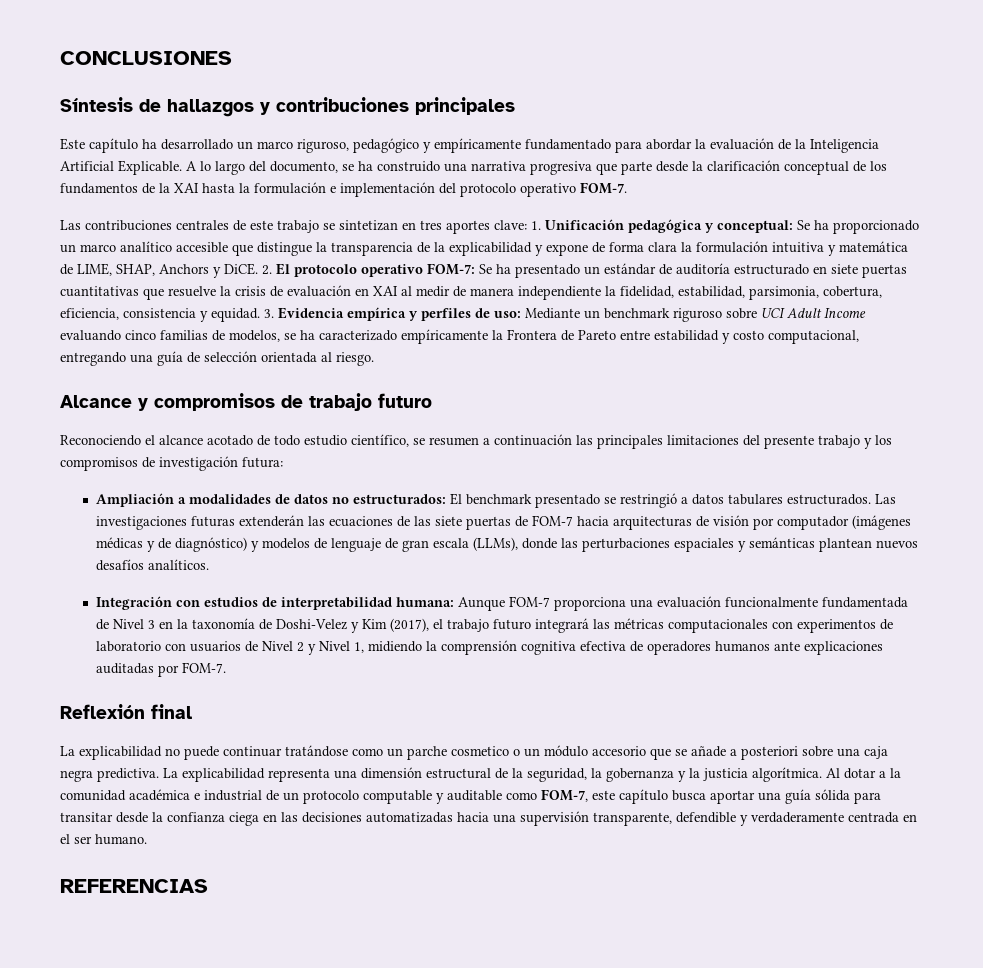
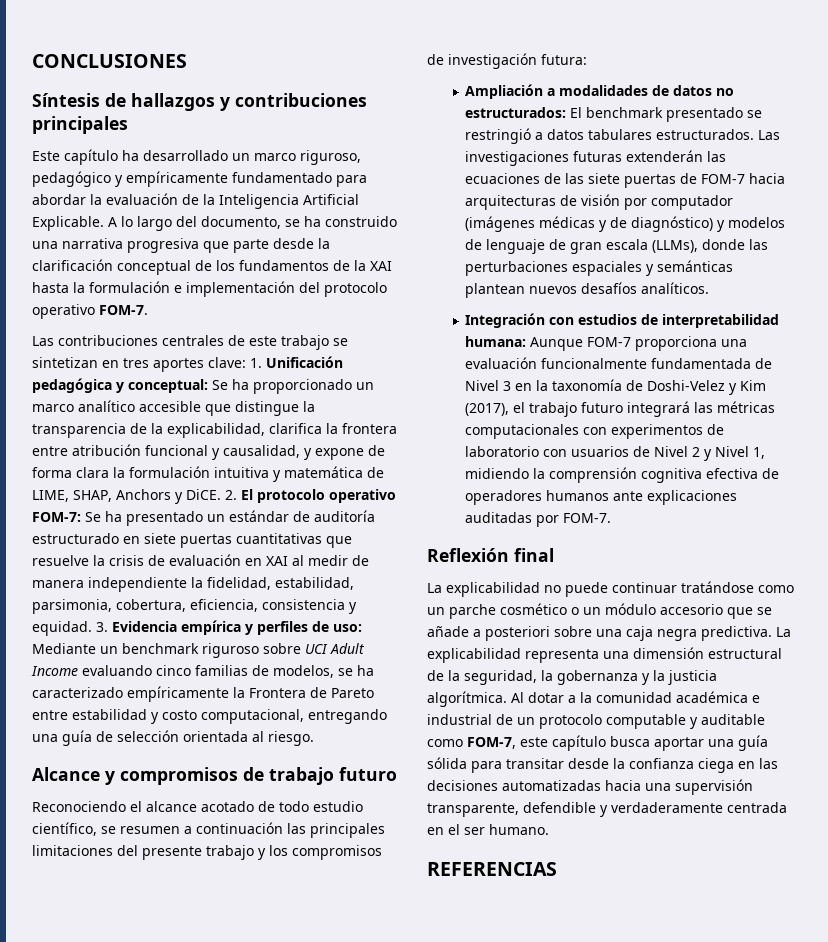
[449,242,532,256] explicabilidad -> [167,423,397,438] [32,444,300,460] explicabilidad, clarifica la frontera entre atribución funcional y causalidad,
[451,746,509,756] cosmetico -> [500,603,567,615] cosmético

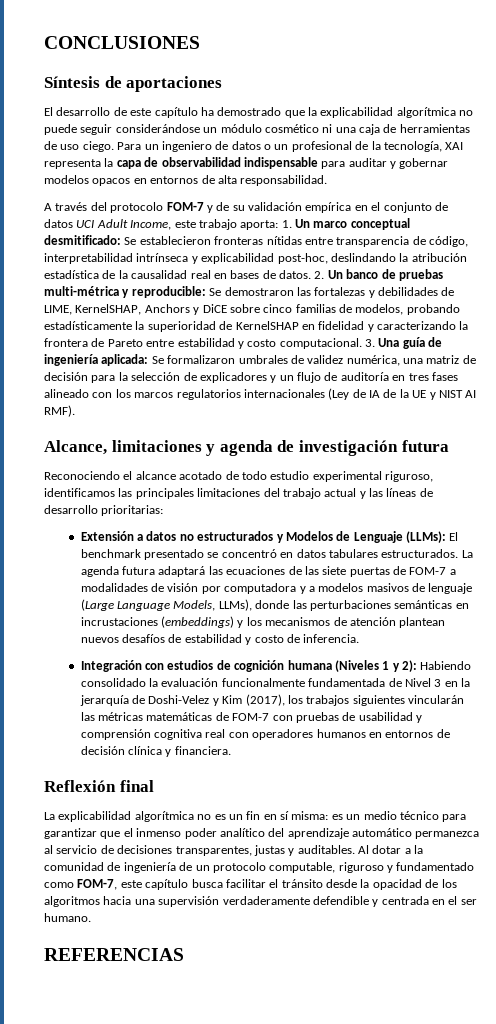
[131,93,367,111] [32,116,128,134] [32,149,361,165] [32,171,367,187] [32,193,359,209] [32,216,397,231] [32,238,330,253] [32,259,392,275] [32,281,387,297] [32,304,148,319] [32,335,348,350] [32,356,343,372] [32,378,374,394] [32,400,315,416] [32,423,397,438] [32,444,385,460] [32,466,363,482] hallazgos y contribuciones principales // Este capítulo ha desarrollado un marco riguroso, pedagógico y empíricamente fundamentado para abordar la evaluación de la Inteligencia Artificial Explicable. A lo largo del documento, se ha construido una narrativa progresiva que parte desde la clarificación conceptual de los fundamentos de la XAI hasta la formulación e implementación del protocolo operativo FOM-7. // Las contribuciones centrales de este trabajo se sintetizan en tres aportes clave: 1. Unificación pedagógica y conceptual: Se ha proporcionado un marco analítico accesible que distingue la transparencia de la explicabilidad, clarifica la frontera entre atribución funcional y causalidad, y expone de forma clara la formulación intuitiva y matemática -> [126,76,223,92] [44,107,474,118] [44,124,470,135] [44,141,464,152] [44,157,449,169] [44,175,328,186] [44,202,448,213] [44,218,410,230] [44,235,468,247] [44,253,467,264] [44,269,443,281] [44,286,438,298] aportaciones // El desarrollo de este capítulo ha demostrado que la explicabilidad algorítmica no puede seguir considerándose un módulo cosmético ni una caja de herramientas de uso ciego. Para un ingeniero de datos o un profesional de la tecnología, XAI representa la capa de observabilidad indispensable para auditar y gobernar modelos opacos en entornos de alta responsabilidad. // A través del protocolo FOM-7 y de su validación empírica en el conjunto de datos UCI Adult Income, este trabajo aporta: 1. Un marco conceptual desmitificado: Se establecieron fronteras nítidas entre transparencia de código, interpretabilidad intrínseca y explicabilidad post-hoc, deslindando la atribución estadística de la causalidad real en bases de datos. 2. Un banco de pruebas multi-métrica y reproducible: Se demostraron las fortalezas y debilidades
[73,490,112,502] SHAP, -> [75,304,142,315] KernelSHAP,
[186,489,396,503] [32,510,375,526] [32,533,352,548] [32,554,369,566] [32,577,354,592] [32,599,357,614] [32,620,362,636] [32,643,365,658] [31,665,374,678] [32,686,306,702] DiCE. 2. El protocolo operativo FOM-7: Se ha presentado un estándar de auditoría estructurado en siete puertas cuantitativas que resuelve la crisis de evaluación en XAI al medir de manera independiente la fidelidad, estabilidad, parsimonia, cobertura, eficiencia, consistencia y equidad. 3. Evidencia empírica y perfiles de uso: Mediante un benchmark riguroso sobre UCI Adult Income evaluando cinco familias de modelos, se ha caracterizado empíricamente la Frontera -> [202,304,460,315] [44,321,469,332] [44,338,88,347] DiCE sobre cinco familias de modelos, probando estadísticamente la superioridad de KernelSHAP en fidelidad y caracterizando la frontera
[201,709,387,724] [32,730,314,746] [32,767,397,785] computacional, entregando una guía de selección orientada al riesgo. // Alcance y compromisos de trabajo futuro -> [279,337,443,349] [44,354,476,366] [44,372,458,383] [44,388,477,400] [44,405,75,417] [44,440,449,456] computacional. 3. Una guía de ingeniería aplicada: Se formalizaron umbrales de validez numérica, una matriz de decisión para la selección de explicadores y un flujo de auditoría en tres fases alineado con los marcos regulatorios internacionales (Ley de IA de la UE y NIST AI RMF). // Alcance, limitaciones y agenda de investigación futura
[32,822,385,838] [32,845,382,860] [427,53,587,69] [465,84,735,99] [465,107,567,118] científico, se resumen a continuación las principales limitaciones del presente trabajo y los compromisos de investigación futura: // Ampliación a modalidades de datos no estructurados: -> [312,471,433,482] [44,488,433,499] [44,505,164,516] [80,531,447,543] experimental riguroso, identificamos las principales limitaciones del trabajo actual y las líneas de desarrollo prioritarias: // Extensión a datos no estructurados y Modelos de Lenguaje (LLMs):
[465,128,544,144] restringió a -> [221,549,294,558] concentró en
[758,130,781,140] [465,150,704,166] Las investigaciones futuras extenderán -> [461,550,473,558] [80,566,206,577] La agenda futura adaptará
[749,173,786,184] [465,195,557,210] hacia arquitecturas -> [449,569,456,575] [80,583,148,592] a modalidades
[651,195,734,210] [465,216,786,232] [465,239,769,254] [465,260,734,276] [465,282,710,298] [465,313,780,328] [465,336,748,351] computador (imágenes médicas y de diagnóstico) y modelos de lenguaje de gran escala (LLMs), donde las perturbaciones espaciales y semánticas plantean nuevos desafíos analíticos. // Integración con estudios de interpretabilidad humana: Aunque FOM-7 proporciona una -> [224,583,473,594] [80,599,469,611] [80,616,446,628] [80,634,360,645] [80,660,472,672] [80,678,159,687] computadora y a modelos masivos de lenguaje (Large Language Models, LLMs), donde las perturbaciones semánticas en incrustaciones (embeddings) y los mecanismos de atención plantean nuevos desafíos de estabilidad y costo de inferencia. // Integración con estudios de cognición humana (Niveles 1 y 2): Habiendo consolidado la
[552,379,623,391] taxonomía -> [79,695,129,706] jerarquía
[513,401,776,417] [465,424,725,439] [465,446,766,461] [465,467,780,483] [465,490,738,505] [465,512,612,527] [427,548,554,562] [427,581,794,597] [427,603,772,619] [427,626,791,641] [427,647,782,663] [427,670,717,685] [427,691,507,707] el trabajo futuro integrará las métricas computacionales con experimentos de laboratorio con usuarios de Nivel 2 y Nivel 1, midiendo la comprensión cognitiva efectiva de operadores humanos ante explicaciones auditadas por FOM-7. // Reflexión final // La explicabilidad no puede continuar tratándose como un parche cosmético o un módulo accesorio que se añade a posteriori sobre una caja negra predictiva. La explicabilidad representa una dimensión estructural de la seguridad, la gobernanza y la justicia algorítmica. -> [287,695,465,706] [80,712,423,723] [80,729,450,740] [80,746,231,757] [44,780,154,792] [44,811,467,822] [44,828,480,839] [44,845,355,856] los trabajos siguientes vincularán las métricas matemáticas de FOM-7 con pruebas de usabilidad y comprensión cognitiva real con operadores humanos en entornos de decisión clínica y financiera. // Reflexión final // La explicabilidad algorítmica no es un fin en sí misma: es un medio técnico para garantizar que el inmenso poder analítico del aprendizaje automático permanezca al servicio de decisiones transparentes, justas y auditables.
[676,691,760,703] [427,714,765,729] académica e industrial de un protocolo computable y auditable -> [107,862,475,873] de ingeniería de un protocolo computable, riguroso y fundamentado
[654,735,768,751] [427,757,778,773] [427,780,601,791] aportar una guía sólida para transitar desde la confianza ciega en las decisiones automatizadas -> [225,879,457,890] [44,896,100,907] facilitar el tránsito desde la opacidad de los algoritmos
[427,803,519,817] transparente, -> [222,896,310,905] verdaderamente
[611,802,723,813] verdaderamente -> (379, 903) none

